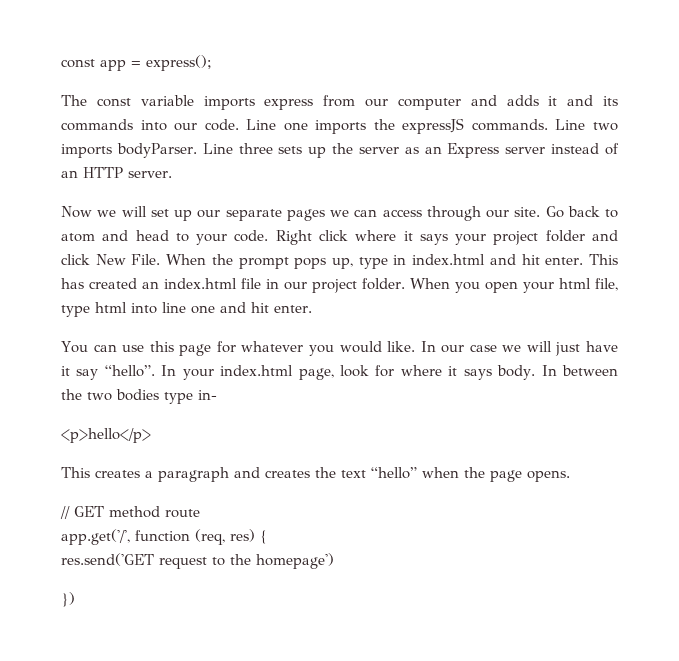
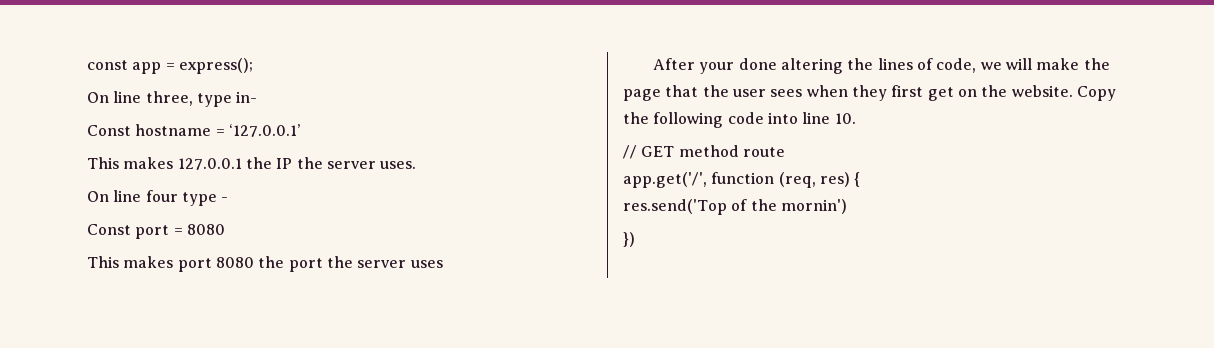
[61,95,618,110] [61,118,618,134] [61,143,619,158] [61,167,172,178] [61,206,618,221] [61,230,618,245] [61,254,618,269] [61,278,618,293] [61,302,312,317] [61,341,618,356] [61,365,618,380] [61,389,217,404] [61,428,151,443] [61,467,570,482] The const variable imports express from our computer and adds it and its commands into our code. Line one imports the expressJS commands. Line two imports bodyParser. Line three sets up the server as an Express server instead of an HTTP server. // Now we will set up our separate pages we can access through our site. Go back to atom and head to your code. Right click where it says your project folder and click New File. When the prompt pops up, type in index.html and hit enter. This has created an index.html file in our project folder. When you open your html file, type html into line one and hit enter. // You can use this page for whatever you would like. In our case we will just have it say “hello”. In your index.html page, look for where it says body. In between the two bodies type in- // <p>hello</p> // This creates a paragraph and creates the text “hello” when the page opens. -> [87,91,258,107] [87,124,301,137] [87,157,417,170] [87,190,229,206] [87,224,225,239] [87,256,443,272] [653,58,1110,74] [623,85,1116,101] [623,112,856,128] On line three, type in- // Const hostname = ‘127.0.0.1’ // This makes 127.0.0.1 the IP the server uses. // On line four type - // Const port = 8080 // This makes port 8080 the port the server uses // After your done altering the lines of code, we will make the page that the user sees when they first get on the website. Copy the following code into line 10.
[61,553,334,569] res.send('GET request to the homepage') -> [623,199,847,215] res.send('Top of the mornin')

